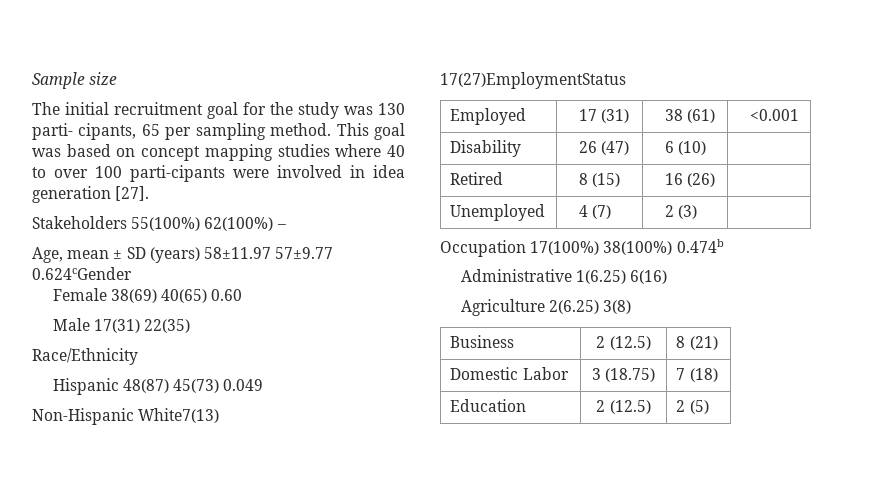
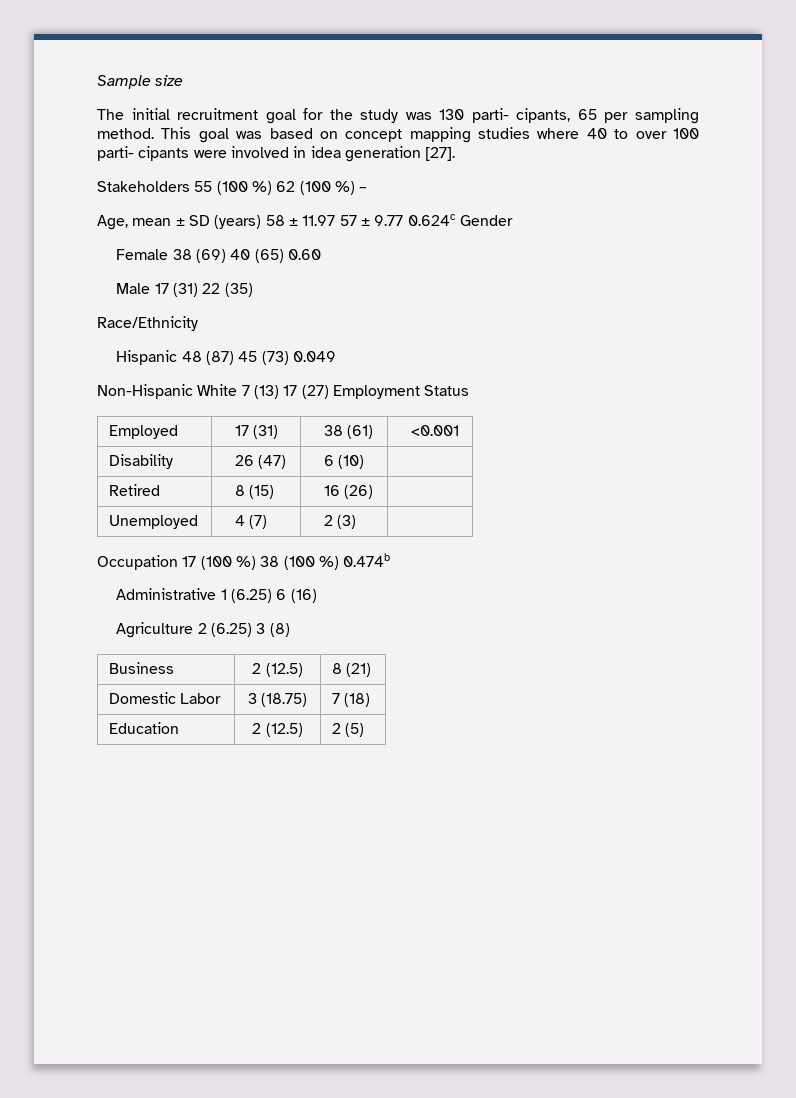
[130,165,225,182] parti-cipants -> [97,146,190,161] parti- cipants
[131,217,274,231] 55(100%) 62(100%) -> [194,181,355,195] 55 (100 %) 62 (100 %)
[203,247,334,259] [32,267,132,280] [52,288,243,303] [52,318,191,333] [32,348,138,365] [52,378,264,395] [32,408,220,425] [440,72,626,89] 58±11.97 57±9.77 0.624cGender // Female 38(69) 40(65) 0.60 // Male 17(31) 22(35) // Race/Ethnicity // Hispanic 48(87) 45(73) 0.049 // Non-Hispanic White7(13) 17(27)EmploymentStatus -> [265,214,513,226] [116,249,321,263] [116,283,253,297] [97,316,198,331] [116,350,336,365] [97,384,470,399] 58 ± 11.97 57 ± 9.77 0.624c Gender // Female 38 (69) 40 (65) 0.60 // Male 17 (31) 22 (35) // Race/Ethnicity // Hispanic 48 (87) 45 (73) 0.049 // Non-Hispanic White 7 (13) 17 (27) Employment Status
[530,239,724,255] [460,269,668,284] [460,299,632,316] 17(100%) 38(100%) 0.474b // Administrative 1(6.25) 6(16) // Agriculture 2(6.25) 3(8) -> [182,553,391,570] [116,588,317,603] [116,622,290,638] 17 (100 %) 38 (100 %) 0.474b // Administrative 1 (6.25) 6 (16) // Agriculture 2 (6.25) 3 (8)

